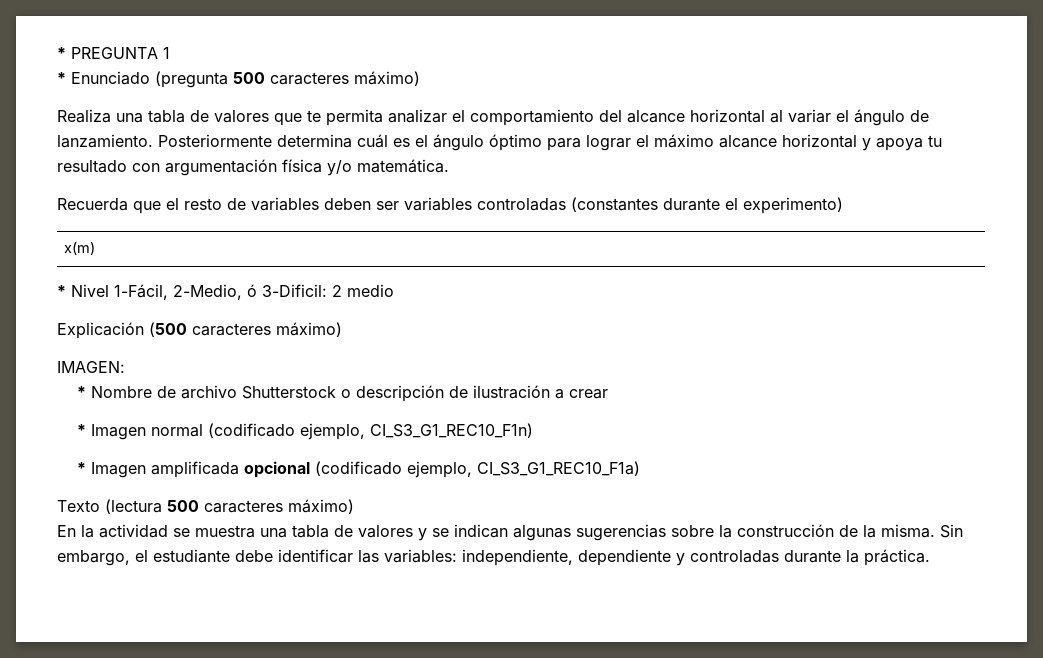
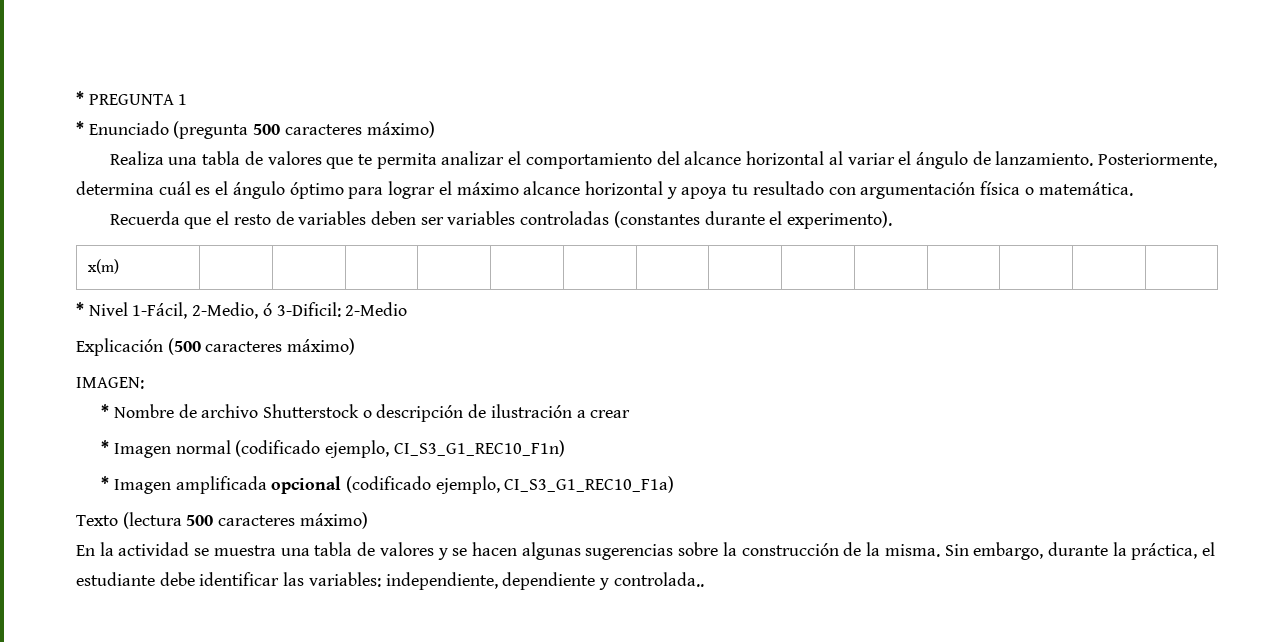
[158,134,272,147] Posteriormente -> [1098,153,1218,168] Posteriormente,
[327,160,352,176] y/o -> [1024,187,1034,195] o
[743,197,843,214] experimento) -> [787,211,893,229] experimento).
[332,284,394,297] 2 medio -> [345,302,408,316] 2-Medio
[454,524,508,538] indican -> [471,542,517,556] hacen
(130, 558) none -> [1047,542,1198,560] durante la práctica,
[690,549,930,566] controladas durante la práctica. -> [613,572,704,587] controlada..

